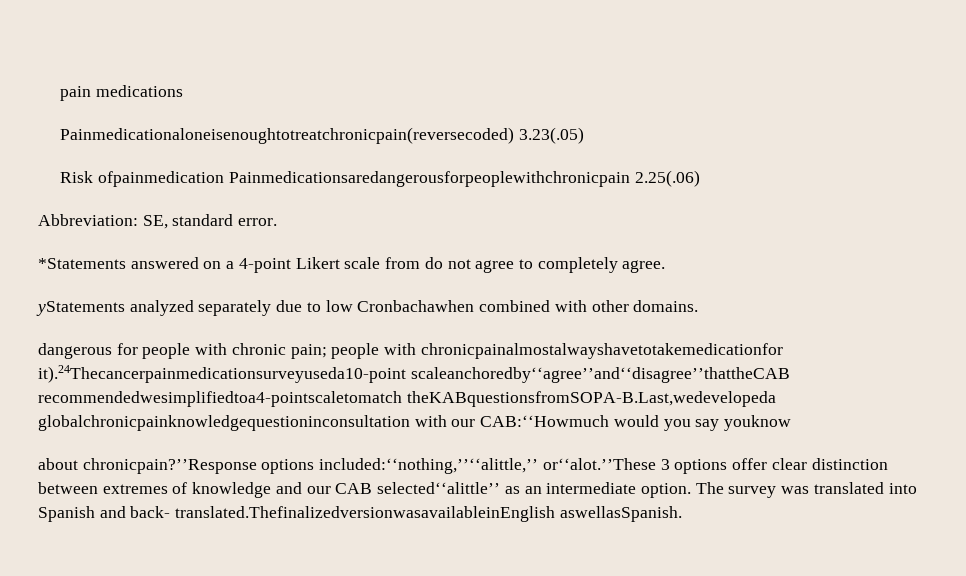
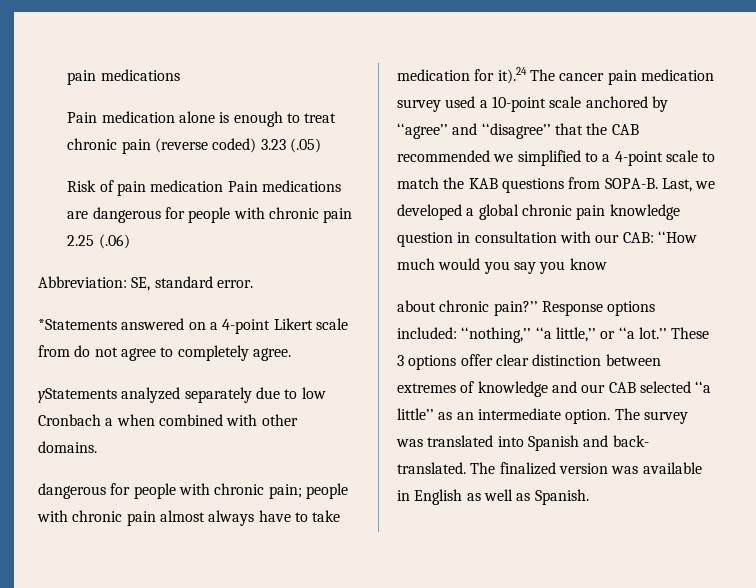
[60,127,585,144] [60,170,700,187] Painmedicationaloneisenoughtotreatchronicpain(reversecoded) 3.23(.05) // Risk ofpainmedication Painmedicationsaredangerousforpeoplewithchronicpain 2.25(.06) -> [67,111,337,127] [67,138,322,154] [67,180,342,196] [67,207,353,223] [67,234,130,249] Pain medication alone is enough to treat chronic pain (reverse coded) 3.23 (.05) // Risk of pain medication Pain medications are dangerous for people with chronic pain 2.25 (.06)
[357,300,475,312] Cronbachawhen -> [38,414,155,426] Cronbach a when
[420,343,783,359] [38,365,790,383] [38,391,776,407] [38,415,610,431] chronicpainalmostalwayshavetotakemedicationfor it).24Thecancerpainmedicationsurveyuseda10-point scaleanchoredby‘‘agree’’and‘‘disagree’’thattheCAB recommendedwesimplifiedtoa4-pointscaletomatch theKABquestionsfromSOPA-B.Last,wedevelopeda globalchronicpainknowledgequestioninconsultation with our CAB:‘‘Howmuch -> [72,510,341,526] [397,67,714,85] [397,96,668,112] [397,123,639,139] [397,150,716,166] [397,177,716,193] [397,204,680,220] [397,231,697,247] [397,258,435,270] chronic pain almost always have to take medication for it).24 The cancer pain medication survey used a 10-point scale anchored by ‘‘agree’’ and ‘‘disagree’’ that the CAB recommended we simplified to a 4-point scale to match the KAB questions from SOPA-B. Last, we developed a global chronic pain knowledge question in consultation with our CAB: ‘‘How much
[724,415,792,431] youknow -> [539,258,607,274] you know
[82,458,656,474] chronicpain?’’Response options included:‘‘nothing,’’‘‘alittle,’’ or‘‘alot.’’These -> [439,300,656,316] [397,327,710,343] chronic pain?’’ Response options included: ‘‘nothing,’’ ‘‘a little,’’ or ‘‘a lot.’’ These
[377,482,501,494] selected‘‘alittle’’ -> [639,381,712,393] [397,408,434,420] selected ‘‘a little’’
[175,506,682,522] translated.ThefinalizedversionwasavailableinEnglish aswellasSpanish. -> [397,462,702,475] [397,489,589,505] translated. The finalized version was available in English as well as Spanish.

